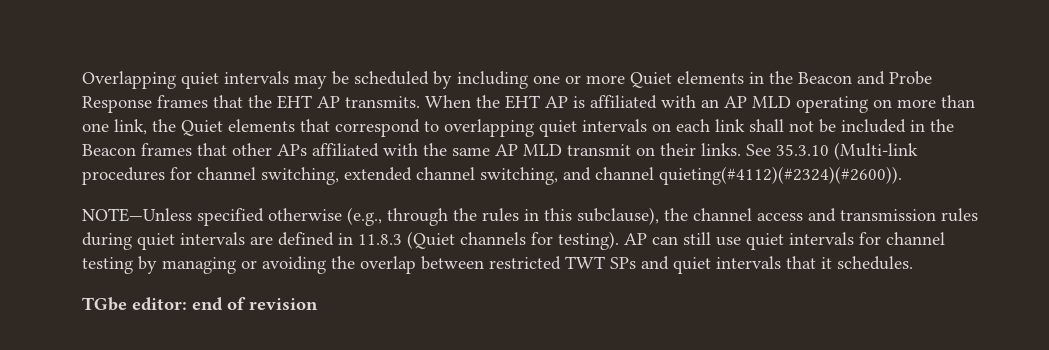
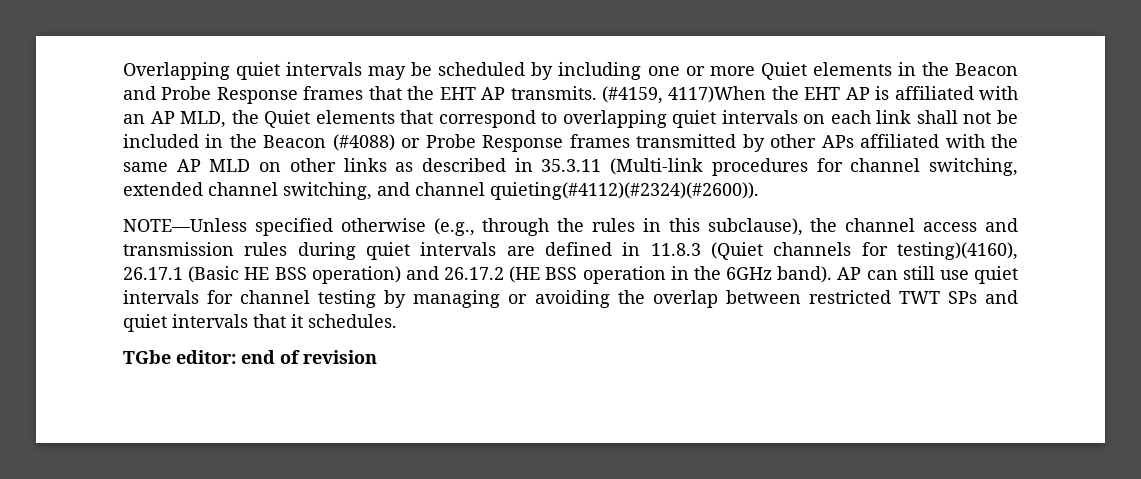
[425,95,471,108] When -> [601,86,767,104] (#4159, 4117)When
[752,95,975,113] [82,119,147,135] MLD operating on more than one link, -> [180,111,227,128] MLD,
[141,143,227,156] frames that -> [332,134,765,152] (#4088) or Probe Response frames transmitted by
[567,143,829,156] transmit on their links. See 35.3.10 -> [259,158,602,172] on other links as described in 35.3.11
[558,231,619,250] testing). -> [897,242,1019,260] [123,266,833,284] testing)(4160), 26.17.1 (Basic HE BSS operation) and 26.17.2 (HE BSS operation in the 6GHz band).

